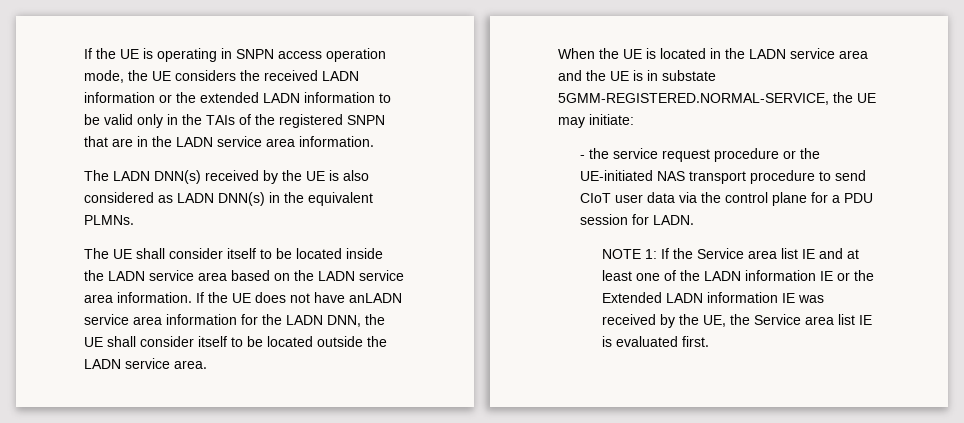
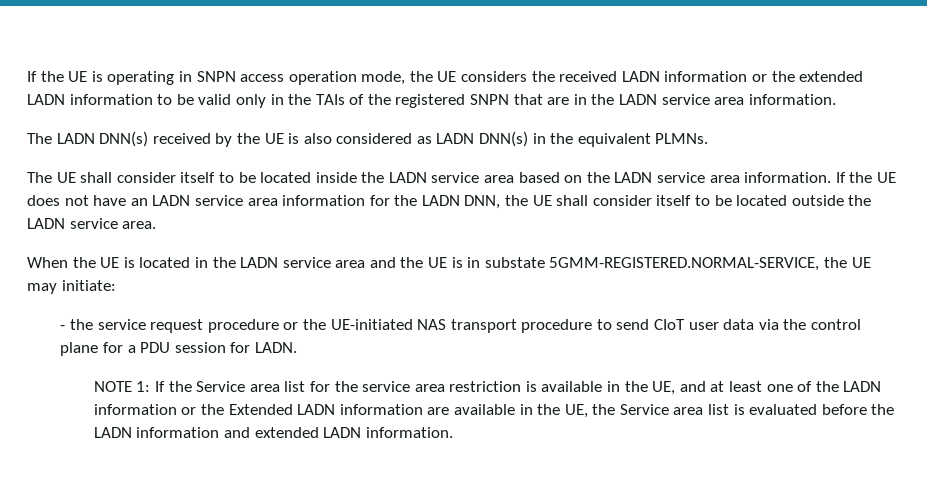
[349,293,402,303] anLADN -> [130,195,191,206] an LADN
[801,249,815,259] IE -> [309,381,676,395] for the service area restriction is available in the UE,
[819,271,833,281] IE -> (177, 409) none
[781,293,824,303] [601,314,675,328] IE was received by -> [427,404,533,415] are available in
[858,315,872,325] IE -> (730, 409) none
[681,336,709,347] first. -> [821,404,895,415] [93,427,453,438] before the LADN information and extended LADN information.

